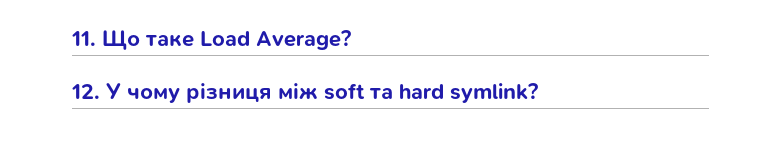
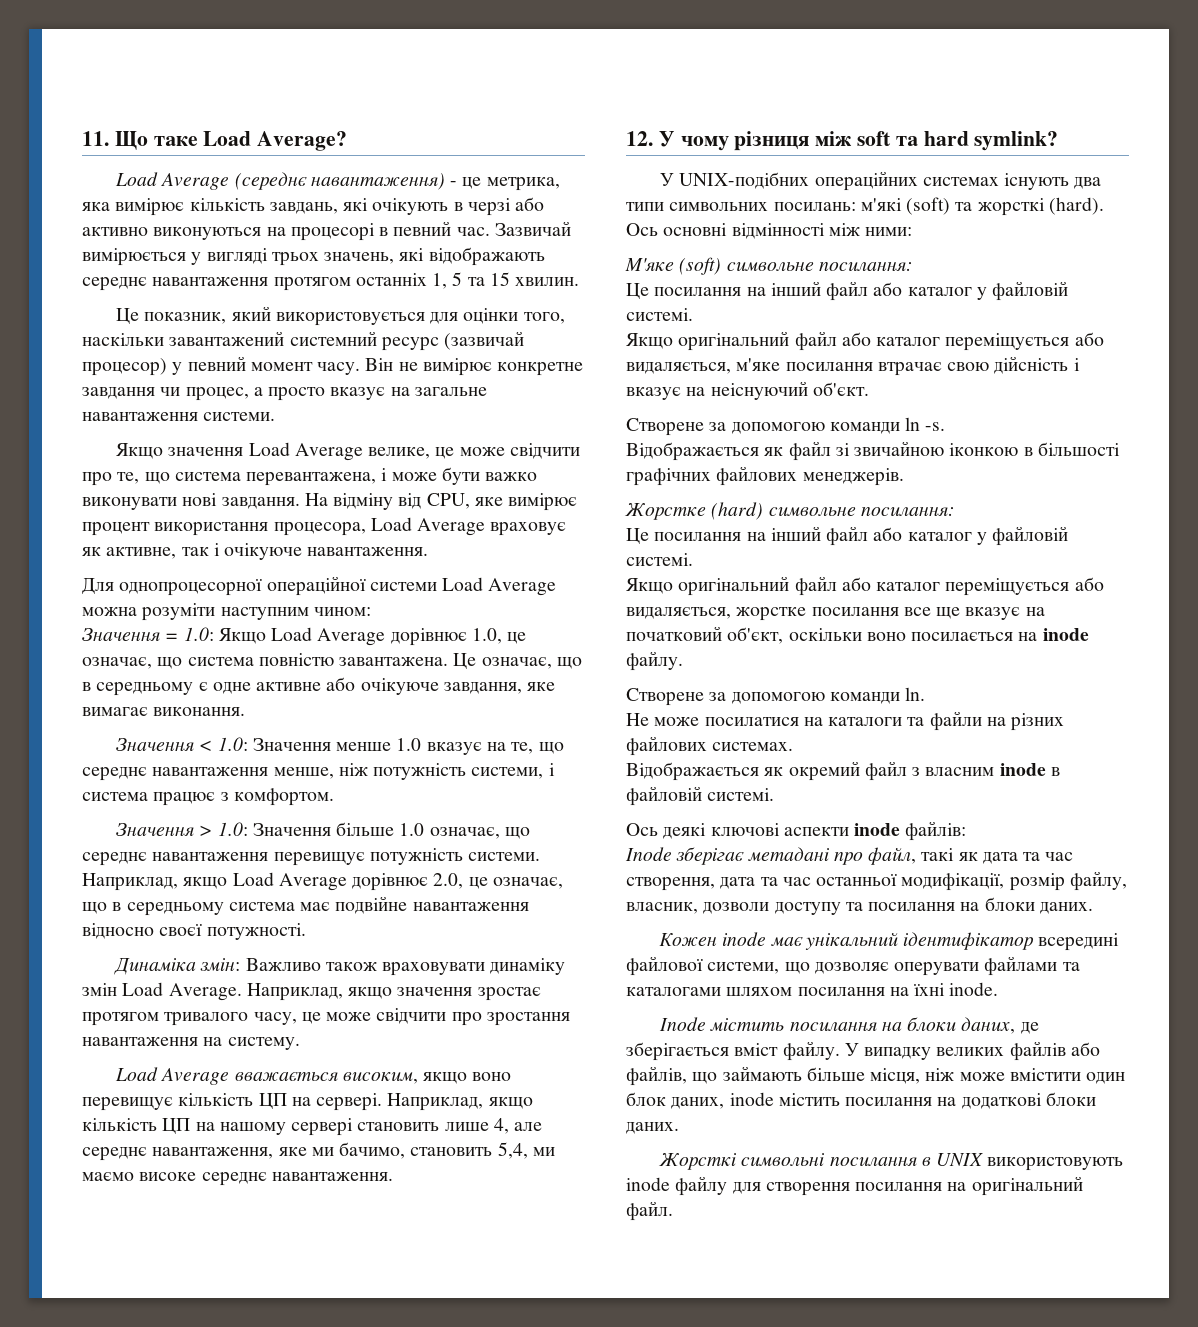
(351, 40) none -> [115,172,560,191] [82,197,545,216] [82,221,571,241] [82,247,545,266] [82,272,580,291] [116,306,565,326] [82,331,525,351] [82,356,584,376] [82,387,487,401] [82,412,276,421] [116,442,580,461] [82,467,538,486] [82,493,578,511] [82,517,567,536] [82,543,429,560] [82,576,557,596] [82,603,371,621] [82,627,527,646] [82,653,582,669] [82,677,556,696] [82,707,246,716] [116,737,564,755] [82,763,555,781] [82,788,334,806] [116,822,530,839] [82,848,541,866] [82,872,563,891] [82,896,529,916] [82,923,306,940] [113,958,566,976] [82,982,541,1001] [82,1008,570,1026] [82,1037,300,1050] [115,1067,512,1085] [82,1093,533,1111] [82,1118,543,1136] [82,1142,555,1161] [82,1172,393,1186] // Load Average (середнє навантаження) - це метрика, яка вимірює кількість завдань, які очікують в черзі або активно виконуються на процесорі в певний час. Зазвичай вимірюється у вигляді трьох значень, які відображають середнє навантаження протягом останніх 1, 5 та 15 хвилин. // Це показник, який використовується для оцінки того, наскільки завантажений системний ресурс (зазвичай процесор) у певний момент часу. Він не вимірює конкретне завдання чи процес, а просто вказує на загальне навантаження системи. // Якщо значення Load Average велике, це може свідчити про те, що система перевантажена, і може бути важко виконувати нові завдання. На відміну від CPU, яке вимірює процент використання процесора, Load Average враховує як активне, так і очікуюче навантаження. // Для однопроцесорної операційної системи Load Average можна розуміти наступним чином: // Значення = 1.0: Якщо Load Average дорівнює 1.0, це означає, що система повністю завантажена. Це означає, що в середньому є одне активне або очікуюче завдання, яке вимагає виконання. // Значення < 1.0: Значення менше 1.0 вказує на те, що середнє навантаження менше, ніж потужність системи, і система працює з комфортом. // Значення > 1.0: Значення більше 1.0 означає, що середнє навантаження перевищує потужність системи. Наприклад, якщо Load Average дорівнює 2.0, це означає, що в середньому система має подвійне навантаження відносно своєї потужності. // Динаміка змін: Важливо також враховувати динаміку змін Load Average. Наприклад, якщо значення зростає протягом тривалого часу, це може свідчити про зростання навантаження на систему. // Load Average вважається високим, якщо воно перевищує кількість ЦП на сервері. Наприклад, якщо кількість ЦП на нашому сервері становить лише 4, але середнє навантаження, яке ми бачимо, становить 5,4, ми маємо високе середнє навантаження.
(538, 93) none -> [660,171,1102,191] [626,197,1104,216] [626,223,913,239] [625,257,913,275] [626,281,1069,301] [626,308,693,321] [626,331,1104,351] [626,356,1080,376] [626,381,869,400] [626,417,946,436] [626,441,1120,461] [626,466,904,486] [624,502,955,520] [626,526,1069,546] [626,553,693,566] [626,576,1104,596] [626,607,1045,621] [626,626,1089,644] [626,651,683,671] [626,687,926,706] [626,711,1065,731] [626,736,794,756] [626,761,1060,781] [626,786,775,806] [626,821,967,841] [625,847,1074,865] [626,871,1127,891] [626,897,1093,915] [659,932,1120,951] [626,956,1080,976] [626,982,999,996] [659,1017,1039,1034] [626,1041,1100,1061] [626,1066,1126,1086] [626,1092,1096,1109] [626,1122,679,1134] [658,1153,1124,1171] [626,1176,1083,1196] [626,1201,673,1221] // У UNIX-подібних операційних системах існують два типи символьних посилань: м'які (soft) та жорсткі (hard). Ось основні відмінності між ними: // М'яке (soft) символьне посилання: // Це посилання на інший файл або каталог у файловій системі. // Якщо оригінальний файл або каталог переміщується або видаляється, м'яке посилання втрачає свою дійсність і вказує на неіснуючий об'єкт. // Створене за допомогою команди ln -s. // Відображається як файл зі звичайною іконкою в більшості графічних файлових менеджерів. // Жорстке (hard) символьне посилання: // Це посилання на інший файл або каталог у файловій системі. // Якщо оригінальний файл або каталог переміщується або видаляється, жорстке посилання все ще вказує на початковий об'єкт, оскільки воно посилається на inode файлу. // Створене за допомогою команди ln. // Не може посилатися на каталоги та файли на різних файлових системах. // Відображається як окремий файл з власним inode в файловій системі. // Ось деякі ключові аспекти inode файлів: // Inode зберігає метадані про файл, такі як дата та час створення, дата та час останньої модифікації, розмір файлу, власник, дозволи доступу та посилання на блоки даних. // Кожен inode має унікальний ідентифікатор всередині файлової системи, що дозволяє оперувати файлами та каталогами шляхом посилання на їхні inode. // Inode містить посилання на блоки даних, де зберігається вміст файлу. У випадку великих файлів або файлів, що займають більше місця, ніж може вмістити один блок даних, inode містить посилання на додаткові блоки даних. // Жорсткі символьні посилання в UNIX використовують inode файлу для створення посилання на оригінальний файл.

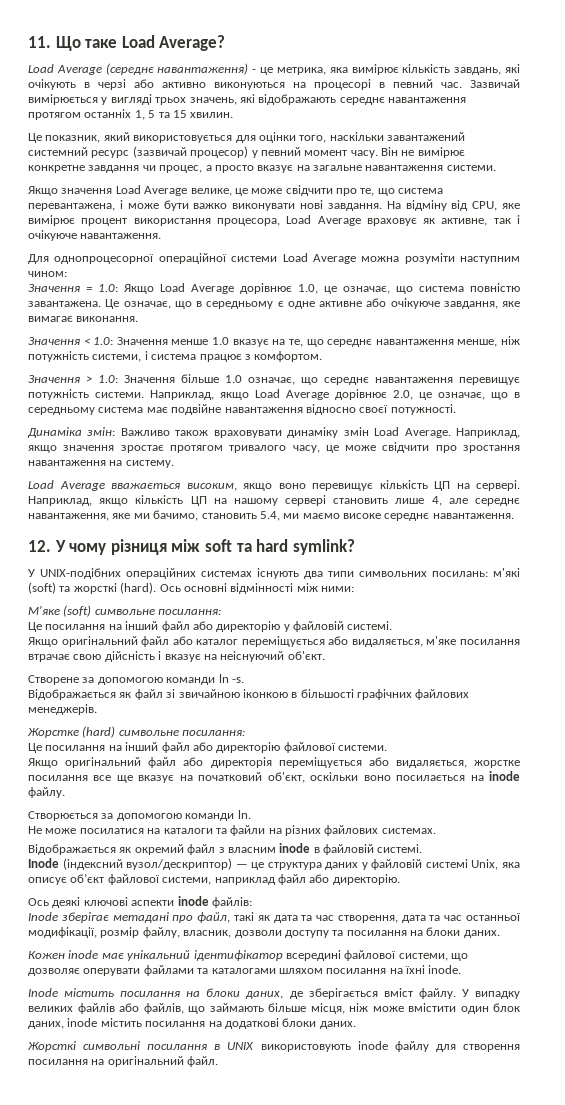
[497,1142,528,1159] 5,4, -> [259,511,280,521] 5.4,
[907,287,972,296] каталог -> [216,621,281,632] директорію
[907,526,1069,546] [626,553,693,566] [626,576,941,596] каталог у файловій системі. // Якщо оригінальний файл або каталог -> [216,742,387,753] [28,757,272,768] директорію файлової системи. // Якщо оригінальний файл або директорія
[626,688,704,706] Створене -> [28,811,98,821] Створюється
(775, 794) none -> [28,858,520,870] [28,873,400,885] // Inode (індексний вузол/дескриптор) — це структура даних у файловій системі Unix, яка описує об’єкт файлової системи, наприклад файл або директорію.

